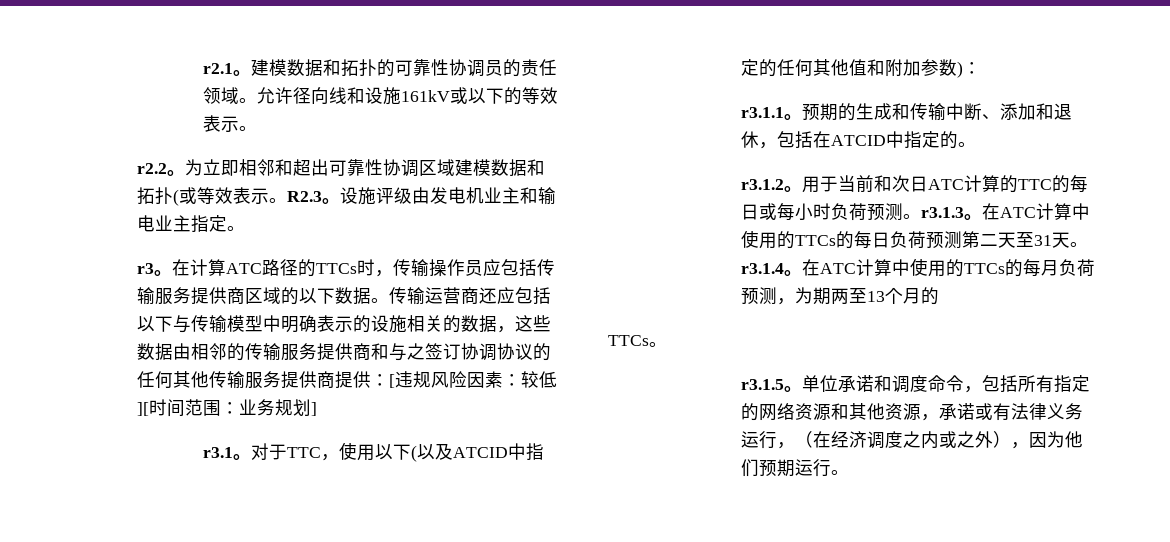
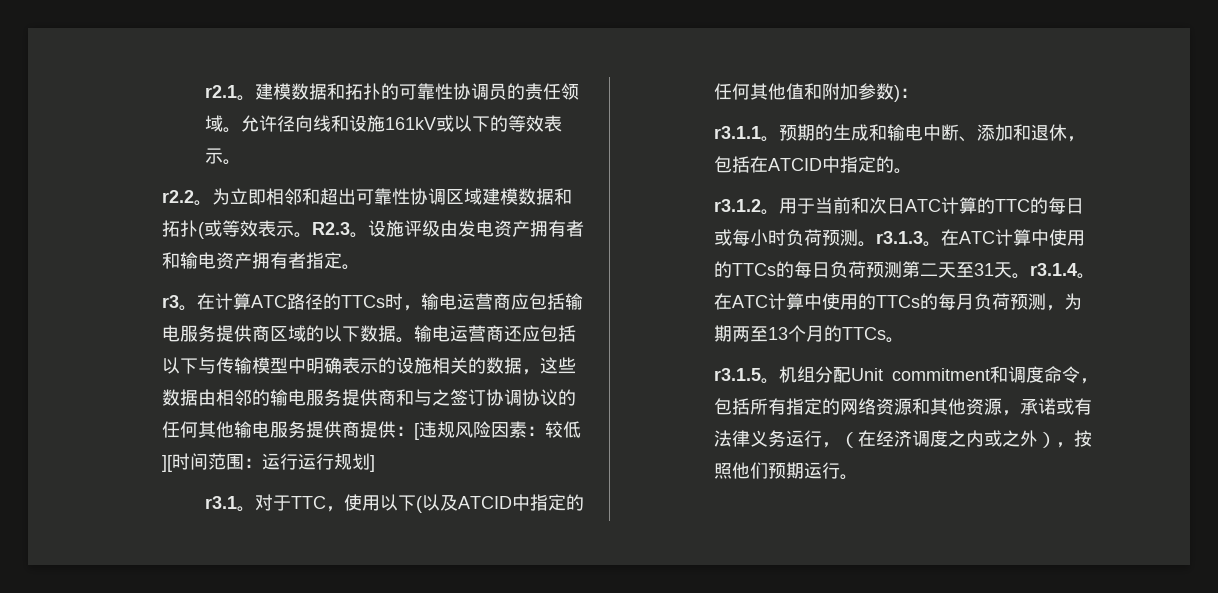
[465,187,556,205] [136,215,191,232] 机业主和输电业主 -> [494,220,585,237] [162,252,307,269] 资产拥有者和输电资产拥有者
[392,259,555,277] [136,287,155,305] 传输操作员应包括传输 -> [421,293,584,310] [162,325,181,342] 输电运营商应包括输电
[388,287,425,305] 传输 -> [414,325,451,342] 输电
[244,343,281,361] 传输 -> [270,389,307,406] 输电
[208,371,245,389] 传输 -> [234,421,271,438] 输电
[238,399,275,416] 业务 -> [262,453,335,470] 运行运行
[910,103,947,121] 传输 -> [886,124,923,141] 输电
(940, 296) // -> (842, 333) none
[802,375,875,392] 单位承诺 -> [778,366,990,383] 机组分配Unit commitment
[1029,431,1066,448] 因为 -> [1073,430,1092,447] [713,463,732,479] 按照

